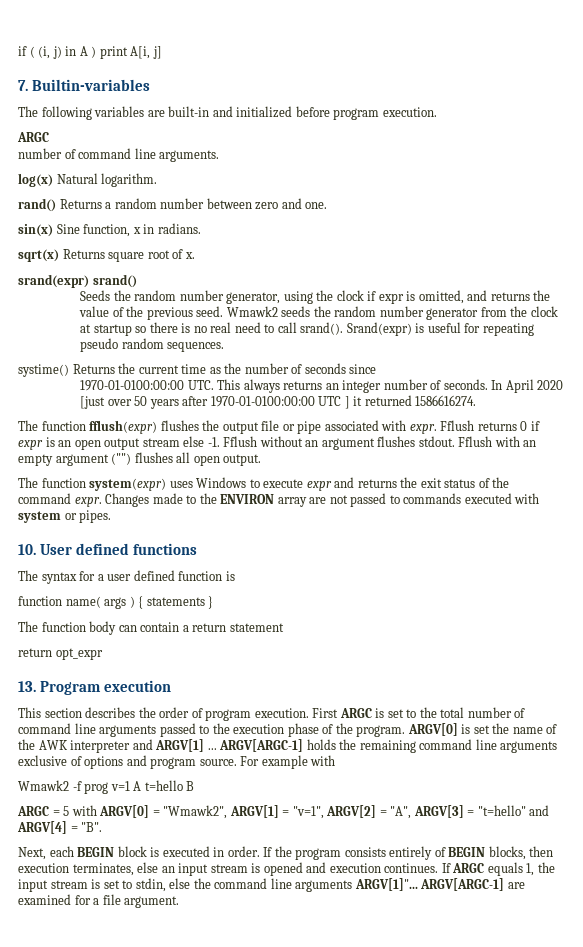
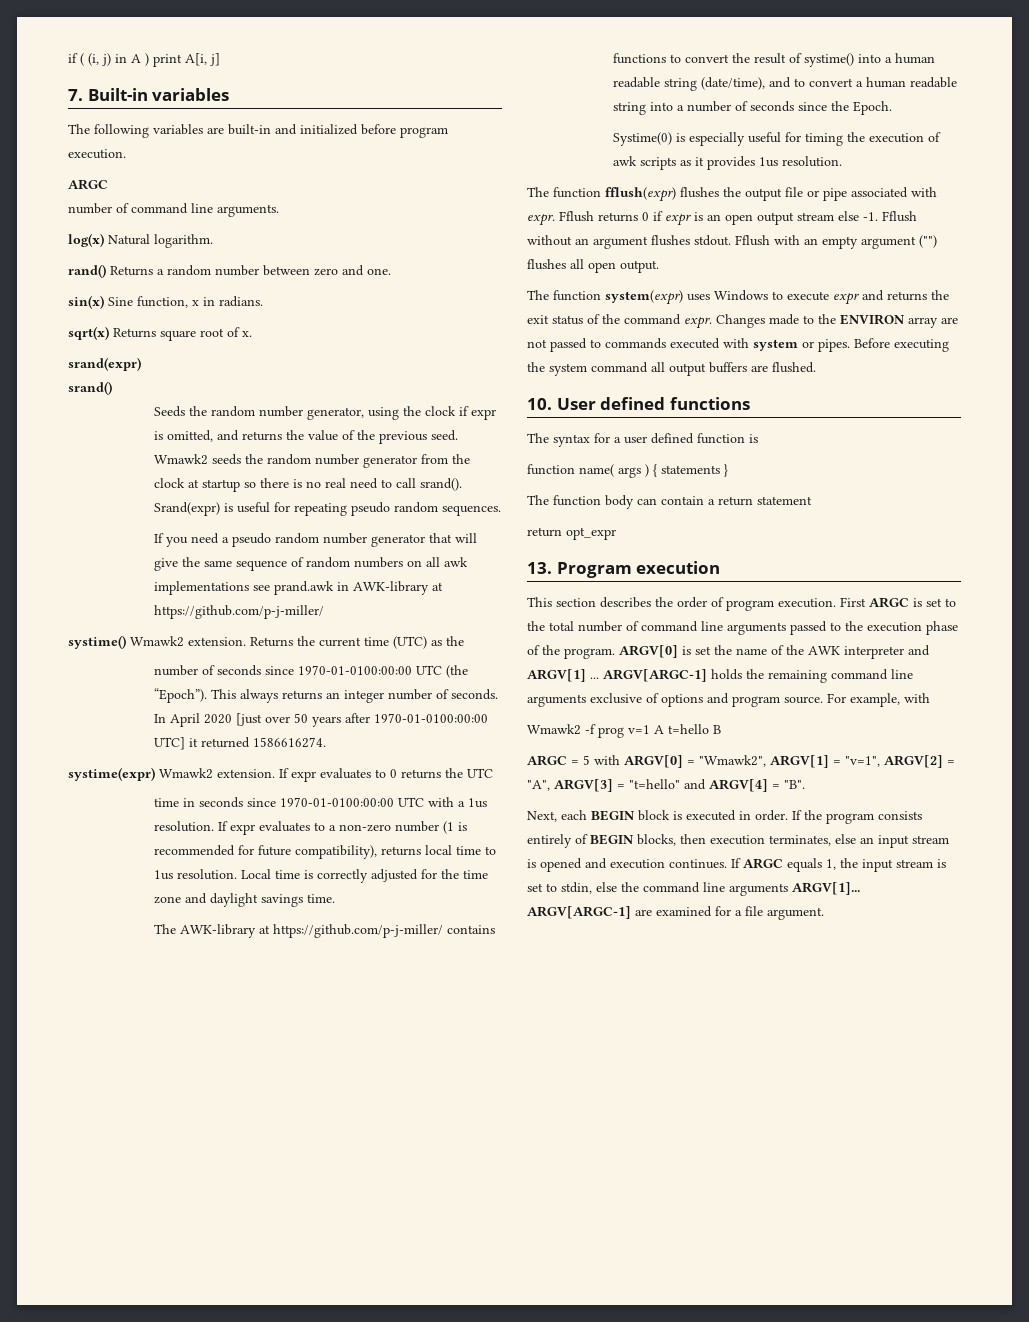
[32,79,151,91] Builtin-variables -> [87,88,230,101] Built-in variables
(89, 281) none -> (141, 364) //
[18,364,69,377] // systime() -> [154,533,478,547] [154,557,469,571] [154,581,444,595] [154,605,325,619] [68,635,246,649] // If you need a pseudo random number generator that will give the same sequence of random numbers on all awk implementations see prand.awk in AWK-library at https://github.com/p-j-miller/ // systime() Wmawk2 extension.
(207, 369) none -> [393,636,427,649] (UTC)
[244,363,377,374] [80,380,214,391] number of seconds since // 1970-01-0100:00:00 UTC. -> [154,665,469,678] [154,688,208,703] // number of seconds since 1970-01-0100:00:00 UTC (the “Epoch”).
[318,396,350,409] UTC ] -> [154,737,186,750] UTC]
(477, 400) none -> [68,767,493,782] [154,797,488,808] [154,821,468,835] [154,845,497,859] [154,869,489,883] [154,893,336,907] [154,924,496,938] [613,53,936,67] [613,77,958,91] [613,101,893,115] [613,132,942,146] [613,156,843,170] // systime(expr) Wmawk2 extension. If expr evaluates to 0 returns the UTC // time in seconds since 1970-01-0100:00:00 UTC with a 1us resolution. If expr evaluates to a non-zero number (1 is recommended for future compatibility), returns local time to 1us resolution. Local time is correctly adjusted for the time zone and daylight savings time. // The AWK-library at https://github.com/p-j-miller/ contains functions to convert the result of systime() into a human readable string (date/time), and to convert a human readable string into a number of seconds since the Epoch. // Systime(0) is especially useful for timing the execution of awk scripts as it provides 1us resolution.
(112, 516) none -> [854,338,949,352] [527,362,816,376] Before executing the system command all output buffers are flushed.
[261,755,308,769] example -> [850,693,900,707] example,
[354,878,418,891] ARGV[1]"... -> [792,882,860,895] ARGV[1]...

